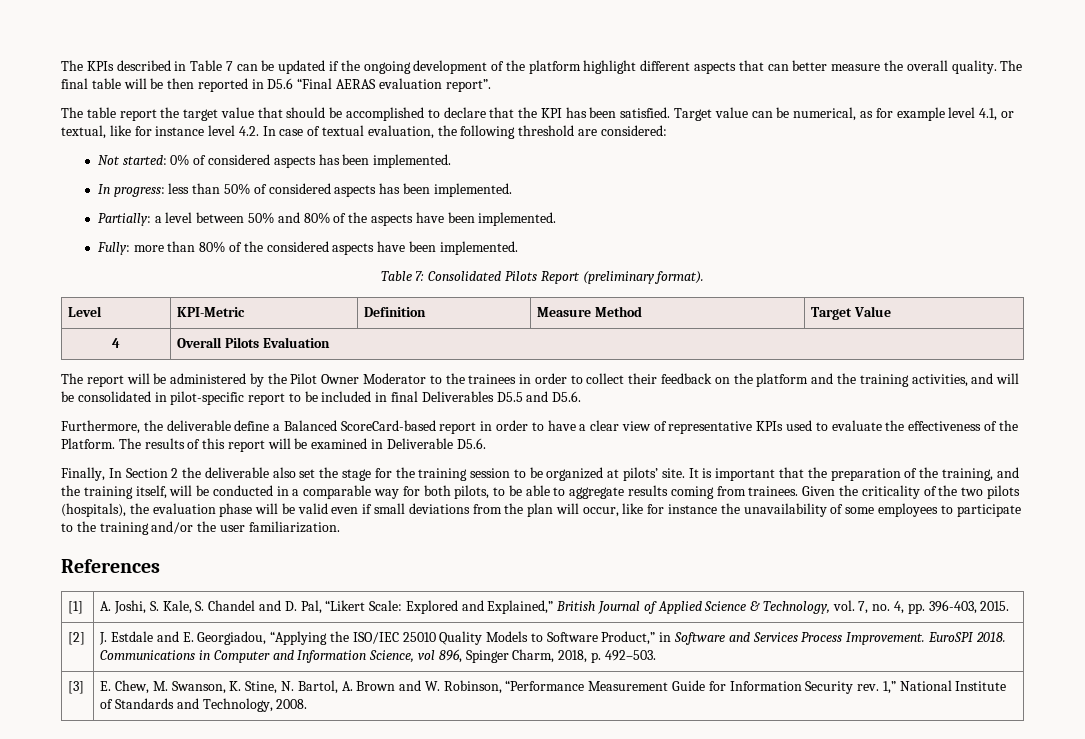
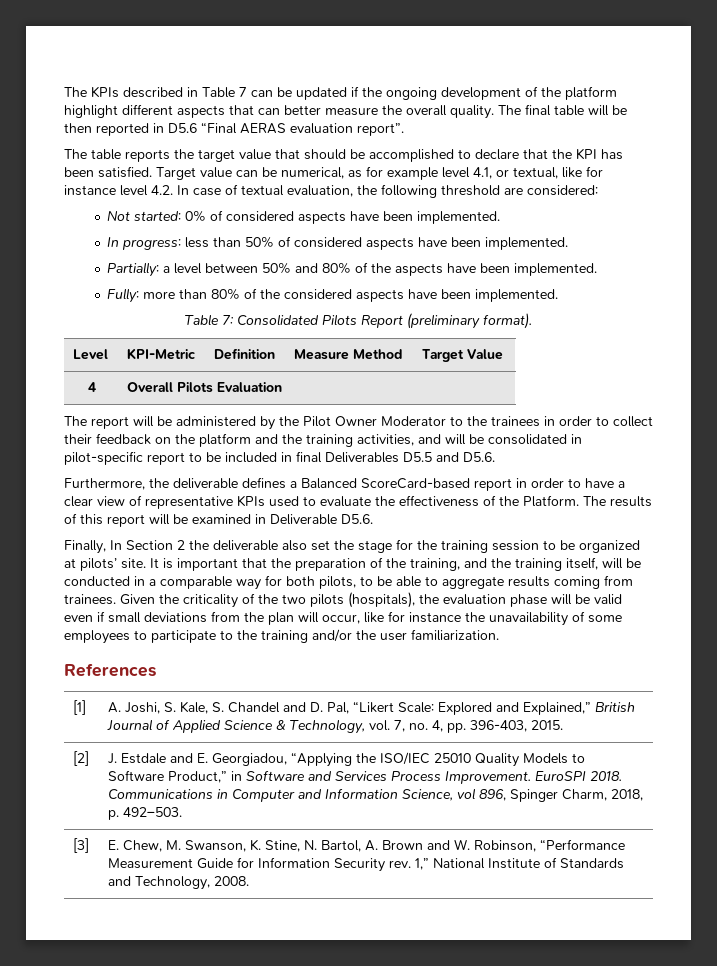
[119,109,157,121] report -> [125,149,170,162] reports
[318,154,340,165] has -> [350,211,380,221] have
[379,183,401,194] has -> [418,237,448,247] have
[234,420,270,431] define -> [242,477,286,489] defines

